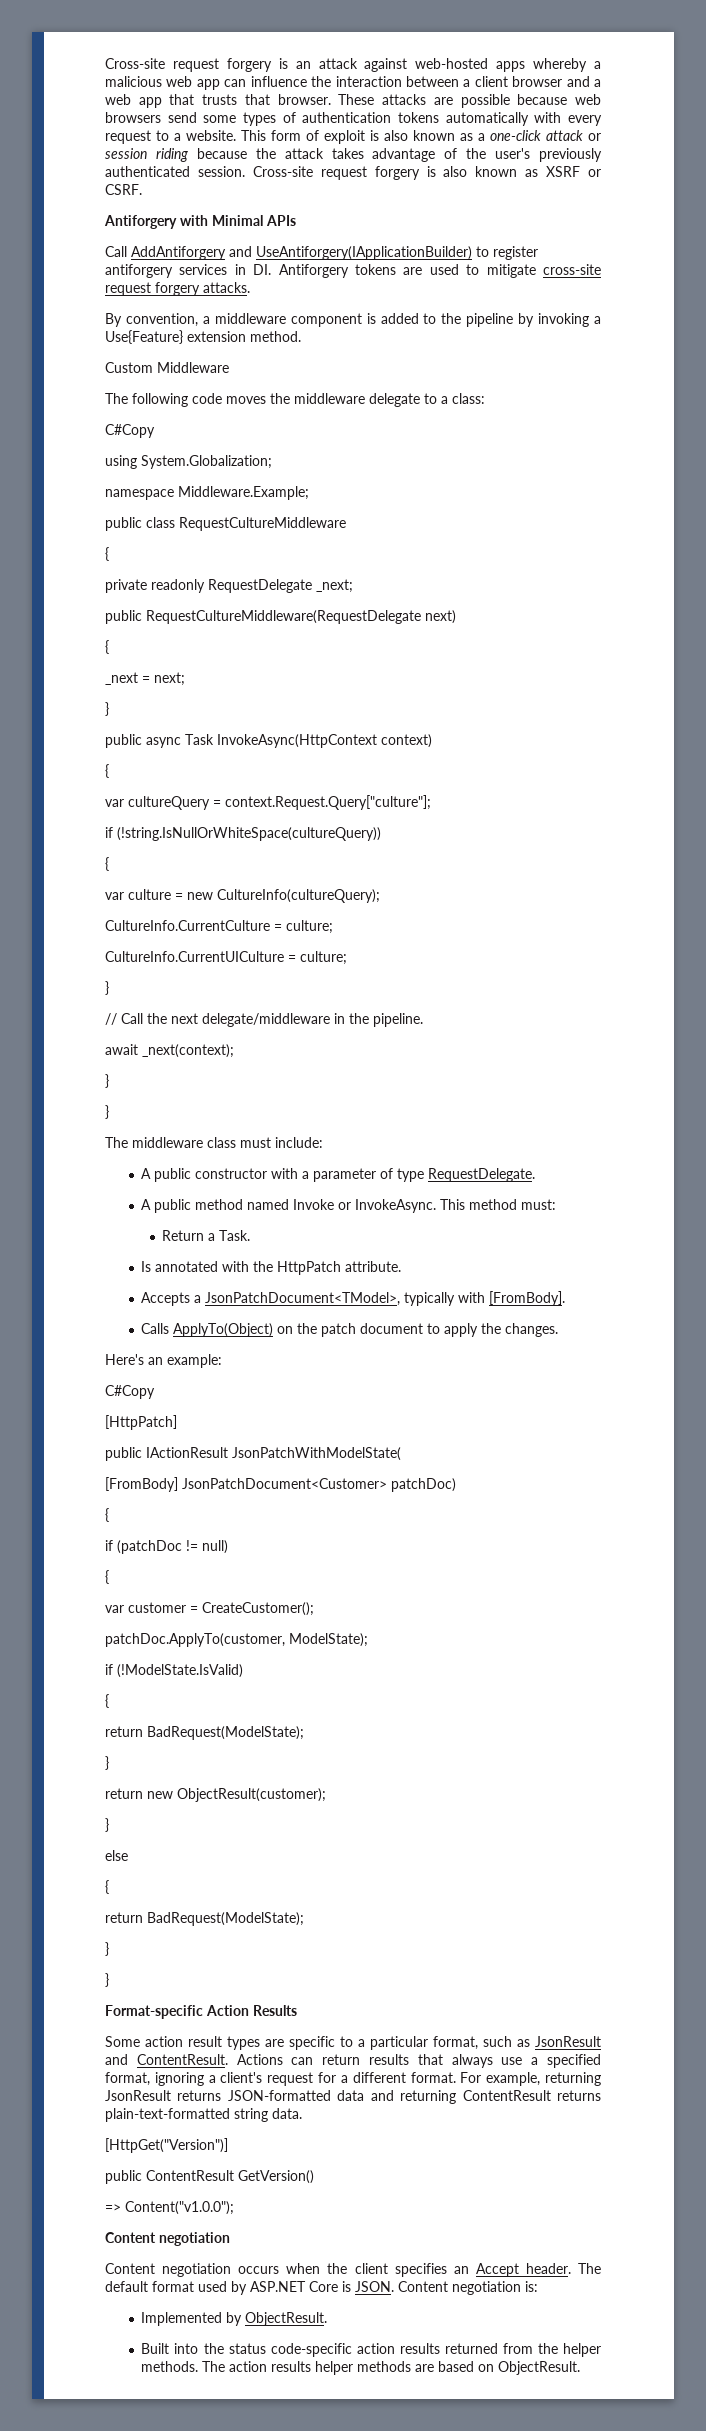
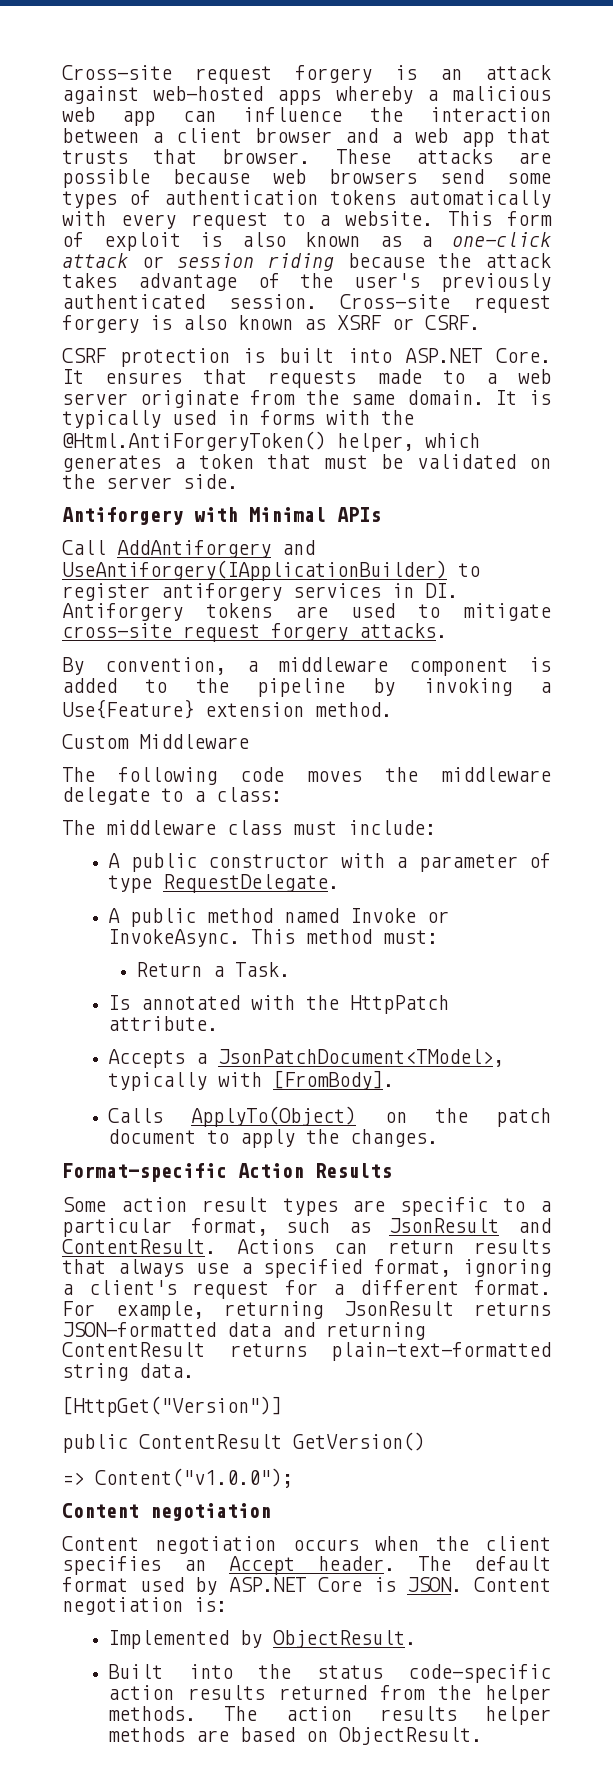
(142, 189) none -> [62,348,551,367] [62,369,552,388] [62,390,551,408] [62,410,414,429] [62,431,480,452] [62,454,551,472] [62,474,238,489] // CSRF protection is built into ASP.NET Core. It ensures that requests made to a web server originate from the same domain. It is typically used in forms with the @Html.AntiForgeryToken() helper, which generates a token that must be validated on the server side.
[105,424,155,438] [105,455,272,469] [105,486,309,500] [105,517,346,531] [105,547,109,561] [105,579,353,593] [105,610,456,624] [105,640,109,654] [105,672,185,686] [105,702,109,716] [105,734,432,748] [105,764,109,778] [105,795,431,810] [105,827,381,841] [105,857,109,871] [105,889,380,903] [105,920,333,934] [105,951,347,965] [105,981,109,995] [105,1013,423,1027] [105,1044,234,1058] [105,1074,109,1088] [105,1105,109,1119] // C#Copy // using System.Globalization; // namespace Middleware.Example; // public class RequestCultureMiddleware // { // private readonly RequestDelegate _next; // public RequestCultureMiddleware(RequestDelegate next) // { // _next = next; // } // public async Task InvokeAsync(HttpContext context) // { // var cultureQuery = context.Request.Query["culture"]; // if (!string.IsNullOrWhiteSpace(cultureQuery)) // { // var culture = new CultureInfo(cultureQuery); // CultureInfo.CurrentCulture = culture; // CultureInfo.CurrentUICulture = culture; // } // // Call the next delegate/middleware in the pipeline. // await _next(context); // } // } -> (282, 794) none
[105,1354,222,1368] [105,1385,155,1399] [105,1415,177,1430] [105,1447,401,1461] [105,1477,456,1492] [105,1508,109,1522] [105,1540,228,1554] [105,1570,109,1584] [105,1602,314,1616] [105,1633,368,1647] [105,1664,243,1678] [105,1694,109,1708] [105,1726,304,1740] [105,1756,109,1770] [105,1788,326,1802] [105,1818,109,1832] [105,1850,128,1861] [105,1880,109,1894] [105,1912,304,1926] [105,1942,109,1956] [105,1973,109,1987] // Here's an example: // C#Copy // [HttpPatch] // public IActionResult JsonPatchWithModelState( // [FromBody] JsonPatchDocument<Customer> patchDoc) // { // if (patchDoc != null) // { // var customer = CreateCustomer(); // patchDoc.ApplyTo(customer, ModelState); // if (!ModelState.IsValid) // { // return BadRequest(ModelState); // } // return new ObjectResult(customer); // } // else // { // return BadRequest(ModelState); // } // } -> (439, 1138) none

